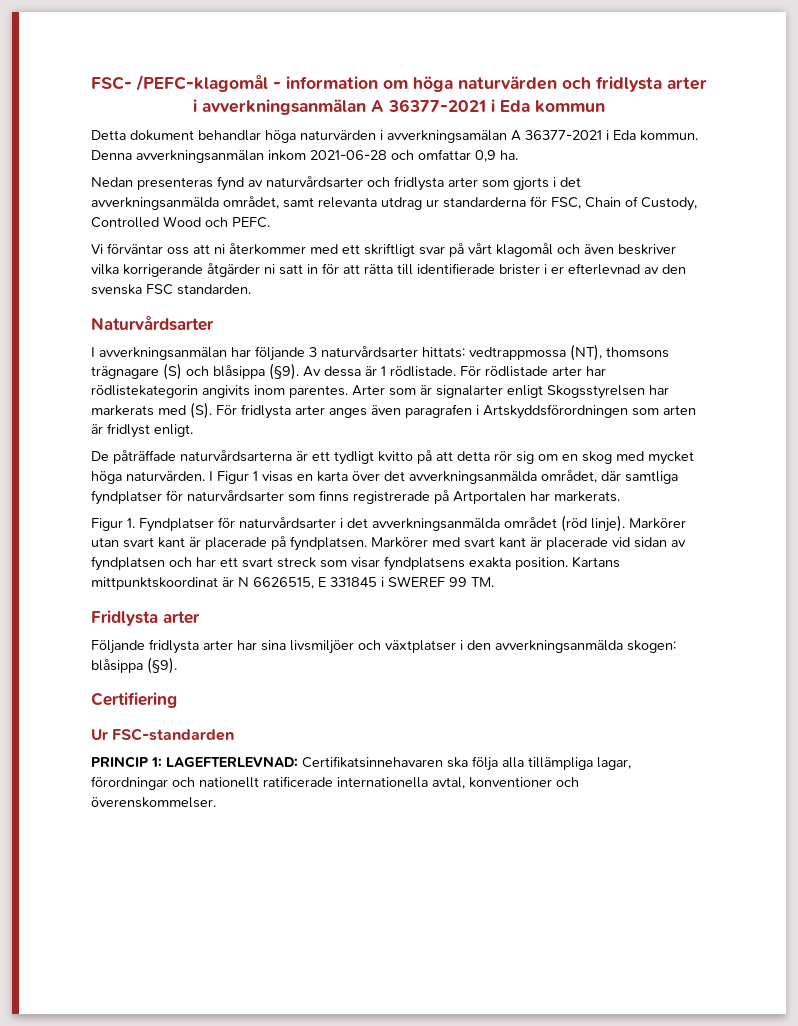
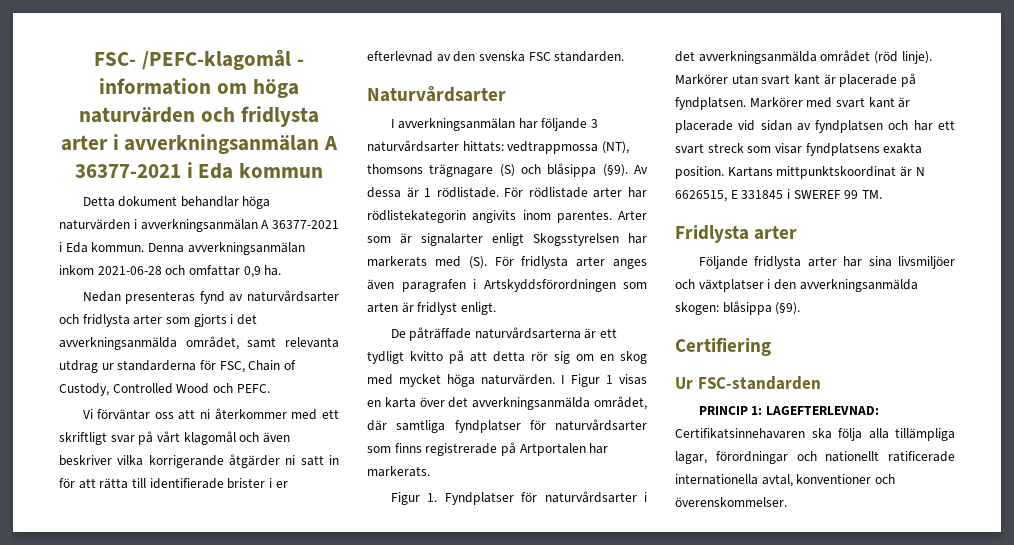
[387,130,507,143] avverkningsamälan -> [140,219,258,232] avverkningsanmälan

